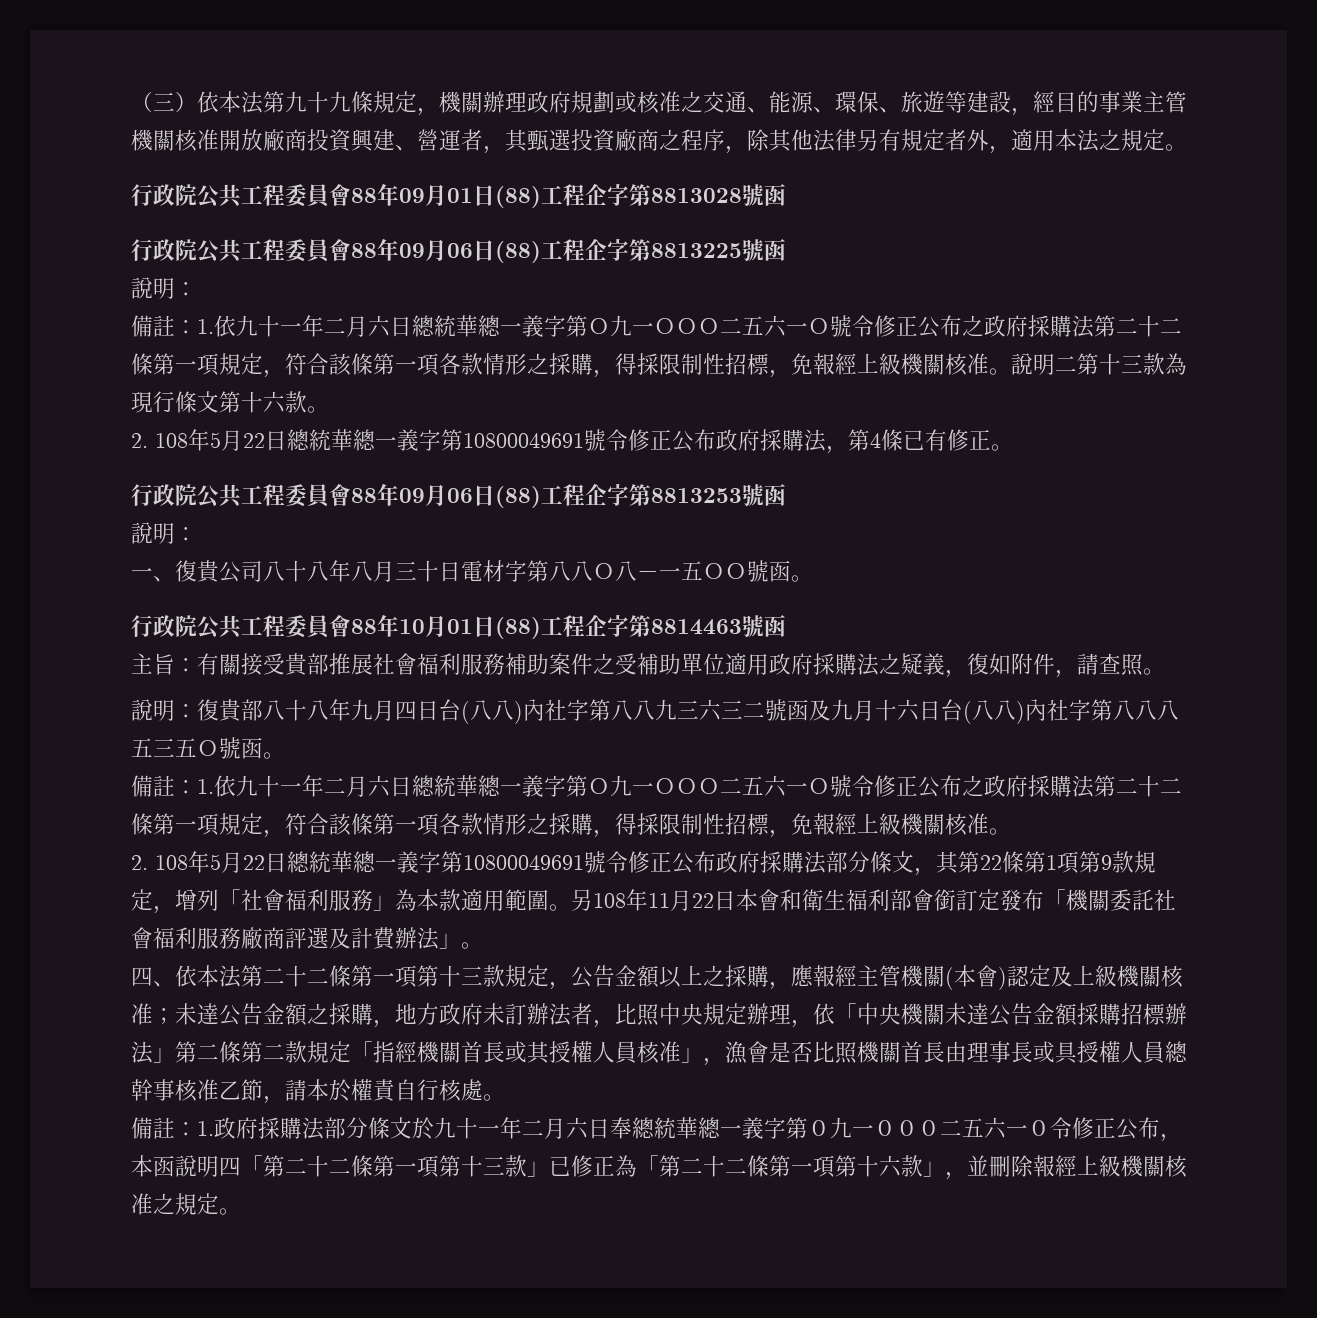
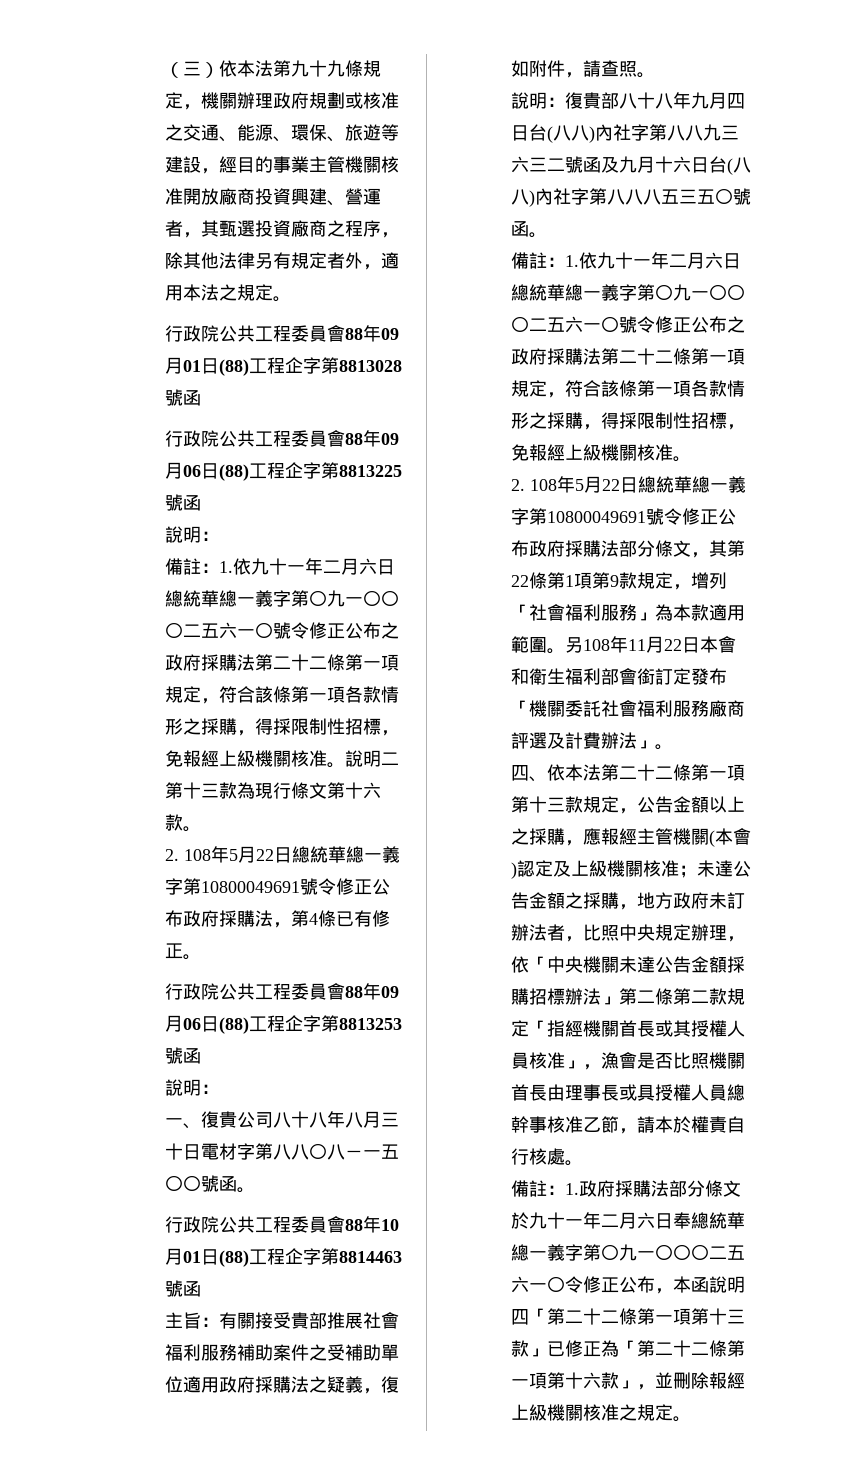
[588,315,831,337] Ｏ九一ＯＯＯ二五六一Ｏ -> [309,590,400,607] [165,622,274,639] 〇九一〇〇〇二五六一〇
[593,563,616,579] Ｏ -> [309,1144,328,1159] 〇
[703,563,748,579] ＯＯ -> [165,1176,202,1191] 〇〇
[197,740,220,756] Ｏ -> [715,189,734,204] 〇
[588,775,831,797] Ｏ九一ＯＯＯ二五六一Ｏ -> [655,284,746,301] [511,316,620,333] 〇九一〇〇〇二五六一〇
[808,1117,1051,1139] ０九一０００二五六一０ -> [601,1244,746,1261] [511,1276,566,1293] 〇九一〇〇〇二五六一〇

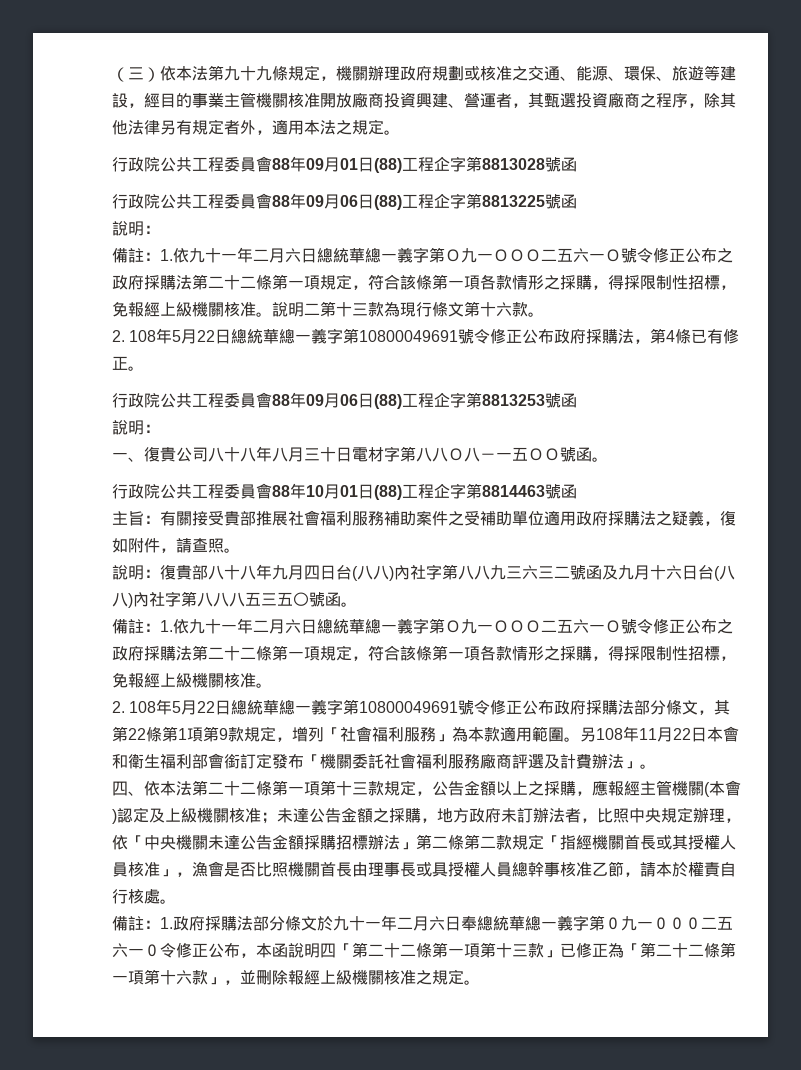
[309,590,400,607] [165,622,274,639] 〇九一〇〇〇二五六一〇 -> [444,248,621,263] Ｏ九一ＯＯＯ二五六一Ｏ
[309,1144,328,1159] 〇 -> [447,448,464,461] Ｏ
[165,1176,202,1191] 〇〇 -> [527,448,560,461] ＯＯ
[655,284,746,301] [511,316,620,333] 〇九一〇〇〇二五六一〇 -> [444,619,621,634] Ｏ九一ＯＯＯ二五六一Ｏ
[601,1244,746,1261] [511,1276,566,1293] 〇九一〇〇〇二五六一〇 -> [604,916,733,931] [111,943,160,958] ０九一０００二五六一０

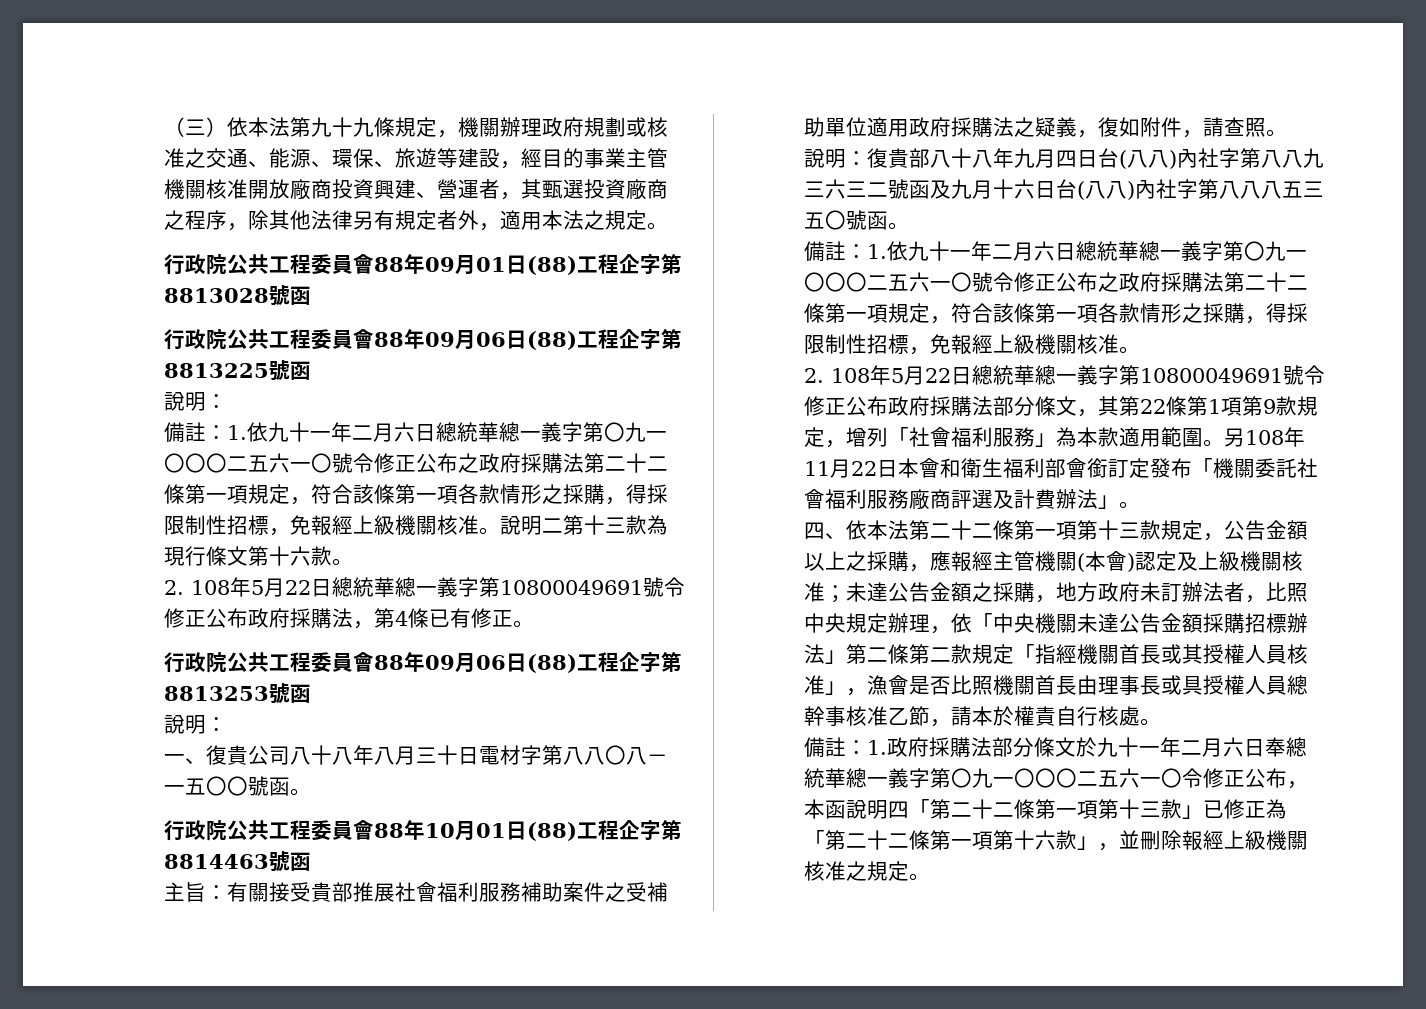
[444,248,621,263] Ｏ九一ＯＯＯ二五六一Ｏ -> [604,422,668,442] [164,453,333,473] 〇九一〇〇〇二五六一〇
[447,448,464,461] Ｏ -> [605,745,627,765] 〇
[527,448,560,461] ＯＯ -> [206,776,249,796] 〇〇
[444,619,621,634] Ｏ九一ＯＯＯ二五六一Ｏ -> [1244,241,1308,261] [804,272,973,292] 〇九一〇〇〇二五六一〇
[604,916,733,931] [111,943,160,958] ０九一０００二五六一０ -> [951,768,1183,788] 〇九一〇〇〇二五六一〇

